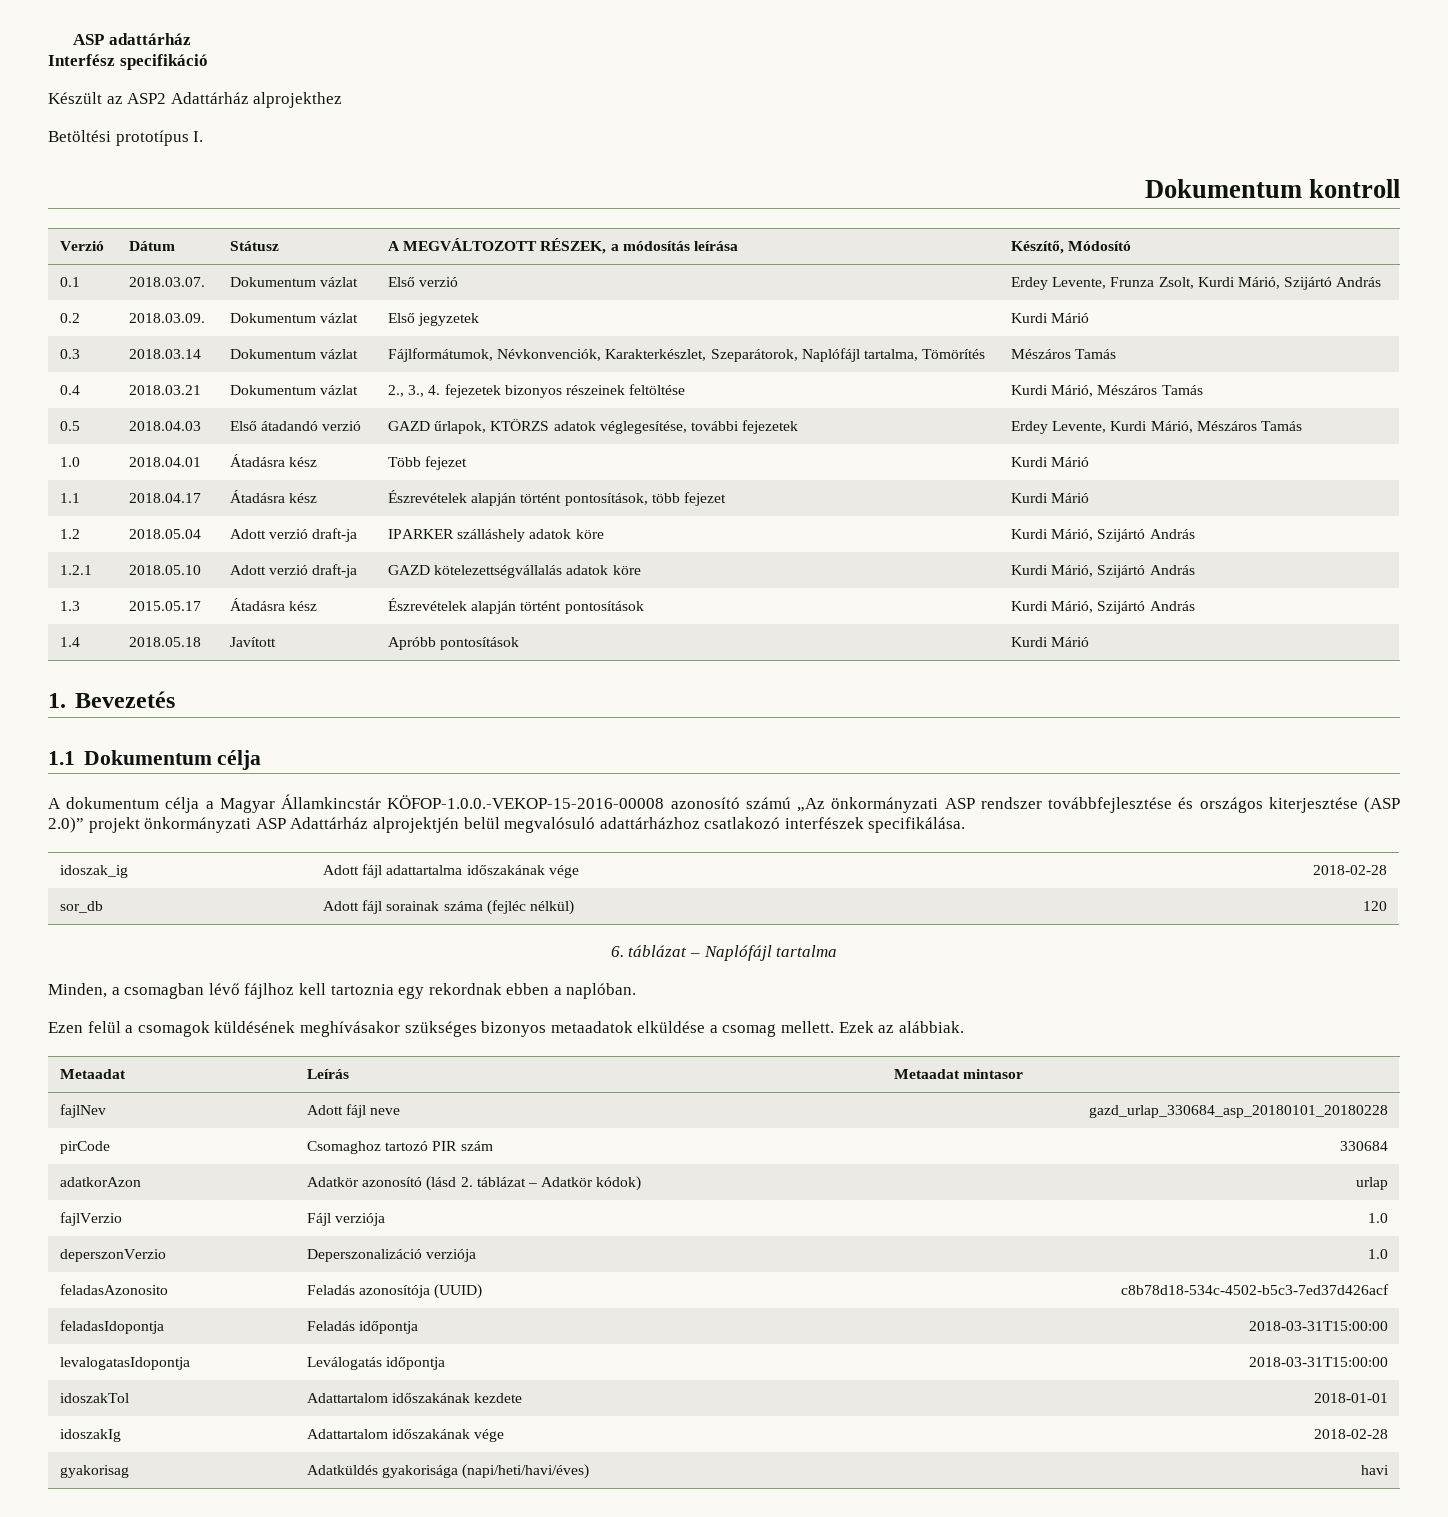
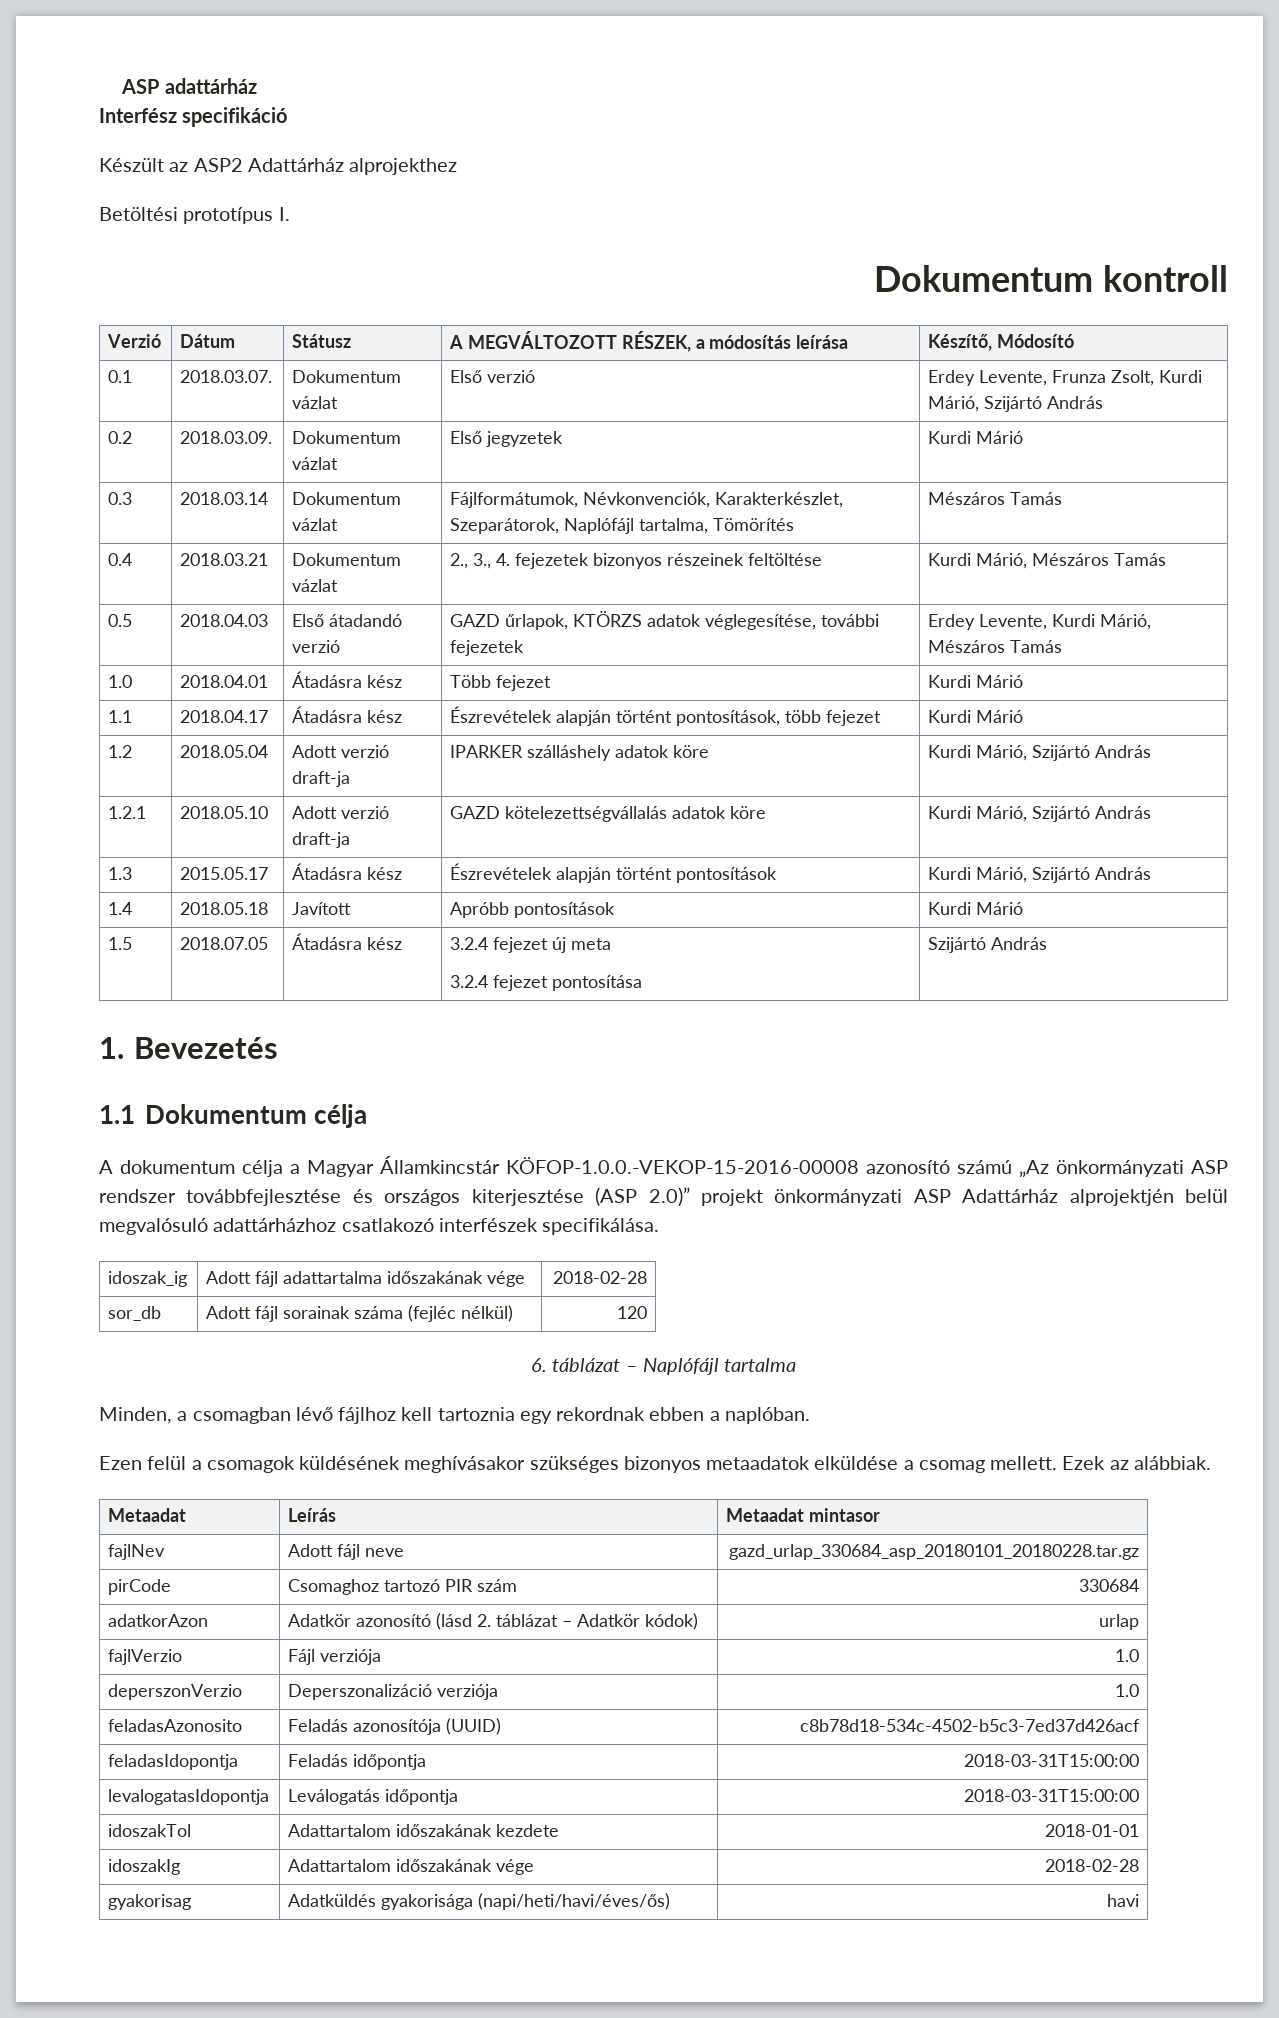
(1090, 642) none -> [108,937,133,950] [180,937,269,950] [292,933,403,950] [450,937,612,953] [450,975,643,991] [928,937,1048,953] // 1.5 | 2018.07.05 | Átadásra kész | 3.2.4 fejezet új meta // 3.2.4 fejezet pontosítása | Szijártó András
[1088,1105,1388,1118] gazd_urlap_330684_asp_20180101_20180228 -> [728,1544,1139,1560] gazd_urlap_330684_asp_20180101_20180228.tar.gz
[462,1464,590,1479] (napi/heti/havi/éves) -> [478,1893,671,1910] (napi/heti/havi/éves/ős)

